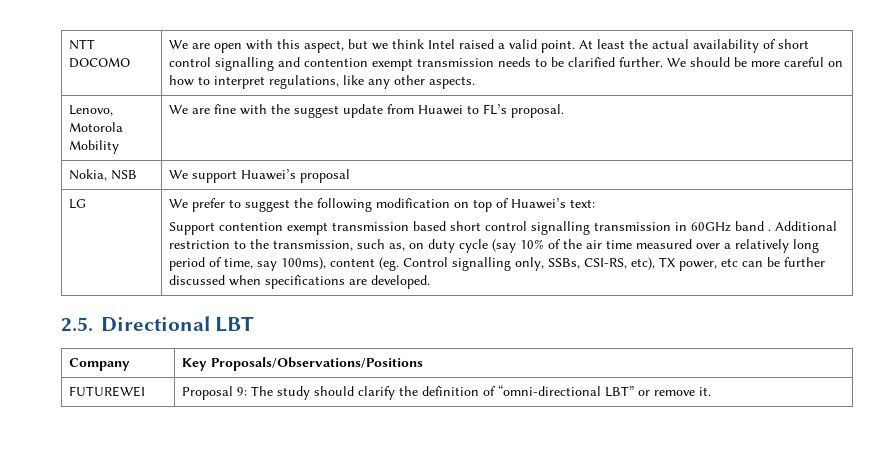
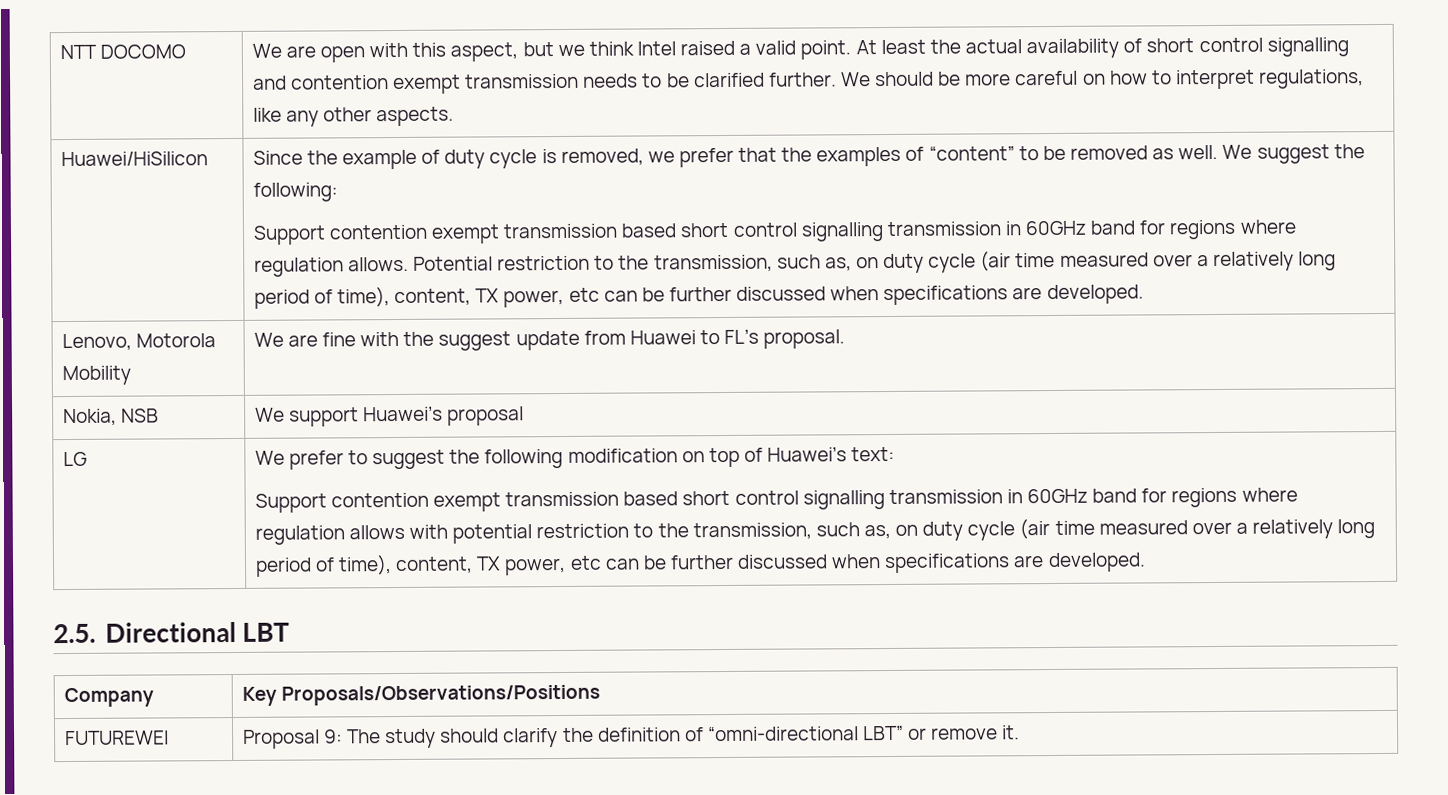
(476, 82) none -> [60,151,208,167] [252,144,1365,170] [252,182,338,202] [252,219,1297,245] [253,251,1337,277] [253,284,1144,309] // Huawei/HiSilicon | Since the example of duty cycle is removed, we prefer that the examples of “content” to be removed as well. We suggest the following: // Support contention exempt transmission based short control signalling transmission in 60GHz band for regions where regulation allows. Potential restriction to the transmission, such as, on duty cycle (air time measured over a relatively long period of time), content, TX power, etc can be further discussed when specifications are developed.
[768,221,838,231] [169,239,820,253] [169,257,656,271] . Additional restriction to the transmission, such as, on duty cycle (say 10% of the air time measured over a relatively long period of time, say 100ms), content (eg. Control signalling only, SSBs, CSI-RS, etc), -> [1141,487,1298,508] [254,519,1376,545] [254,555,474,577] for regions where regulation allows with potential restriction to the transmission, such as, on duty cycle (air time measured over a relatively long period of time), content,

